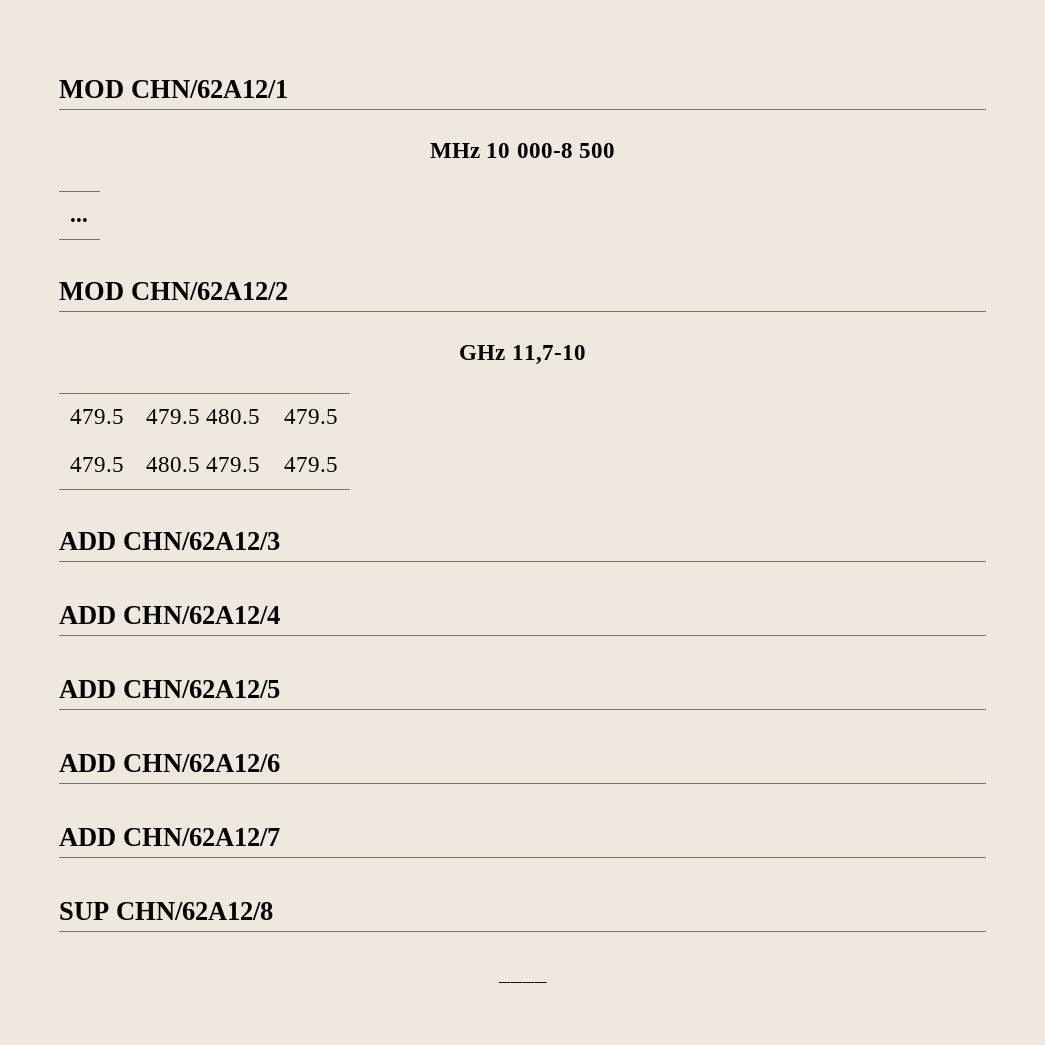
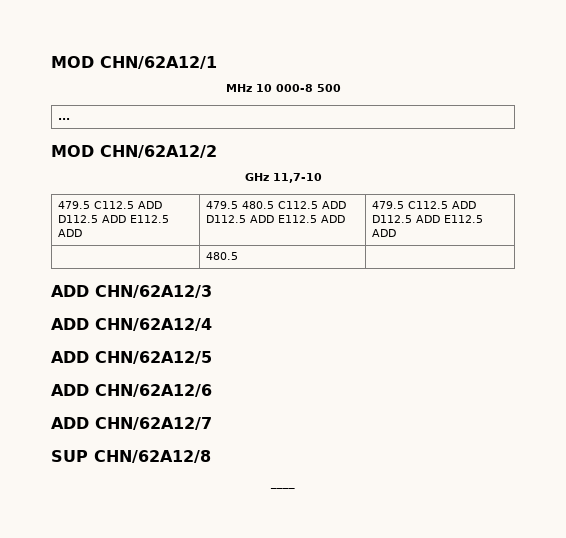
[145,409,260,424] [283,409,338,424] [69,457,124,472] [145,457,260,472] [283,457,338,472] | 479.5 480.5 | 479.5 // 479.5 | 480.5 479.5 | 479.5 -> [93,201,162,209] [57,215,169,223] [57,229,82,237] [205,201,346,209] [205,215,345,223] [371,201,476,209] [371,215,483,223] [371,229,396,237] [205,252,238,260] C112.5 ADD D112.5 ADD E112.5 ADD | 479.5 480.5 C112.5 ADD D112.5 ADD E112.5 ADD | 479.5 C112.5 ADD D112.5 ADD E112.5 ADD // | 480.5 |

